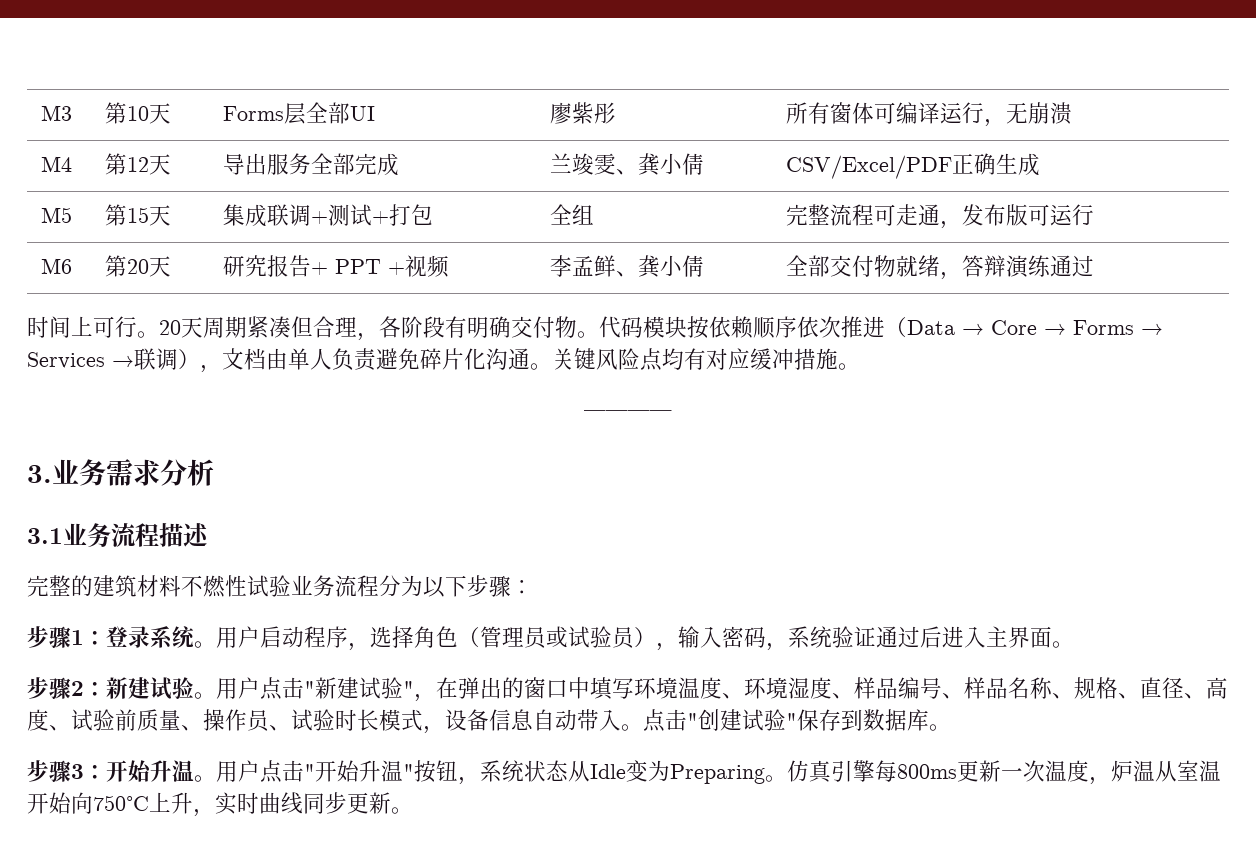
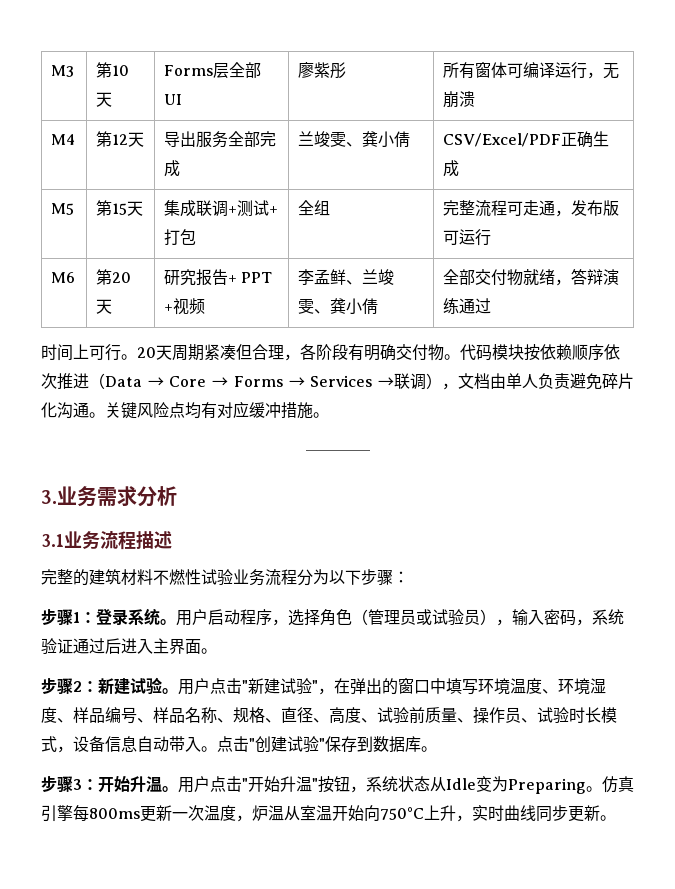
(639, 274) none -> [362,269,395,285] [298,299,331,314] 兰竣雯、

